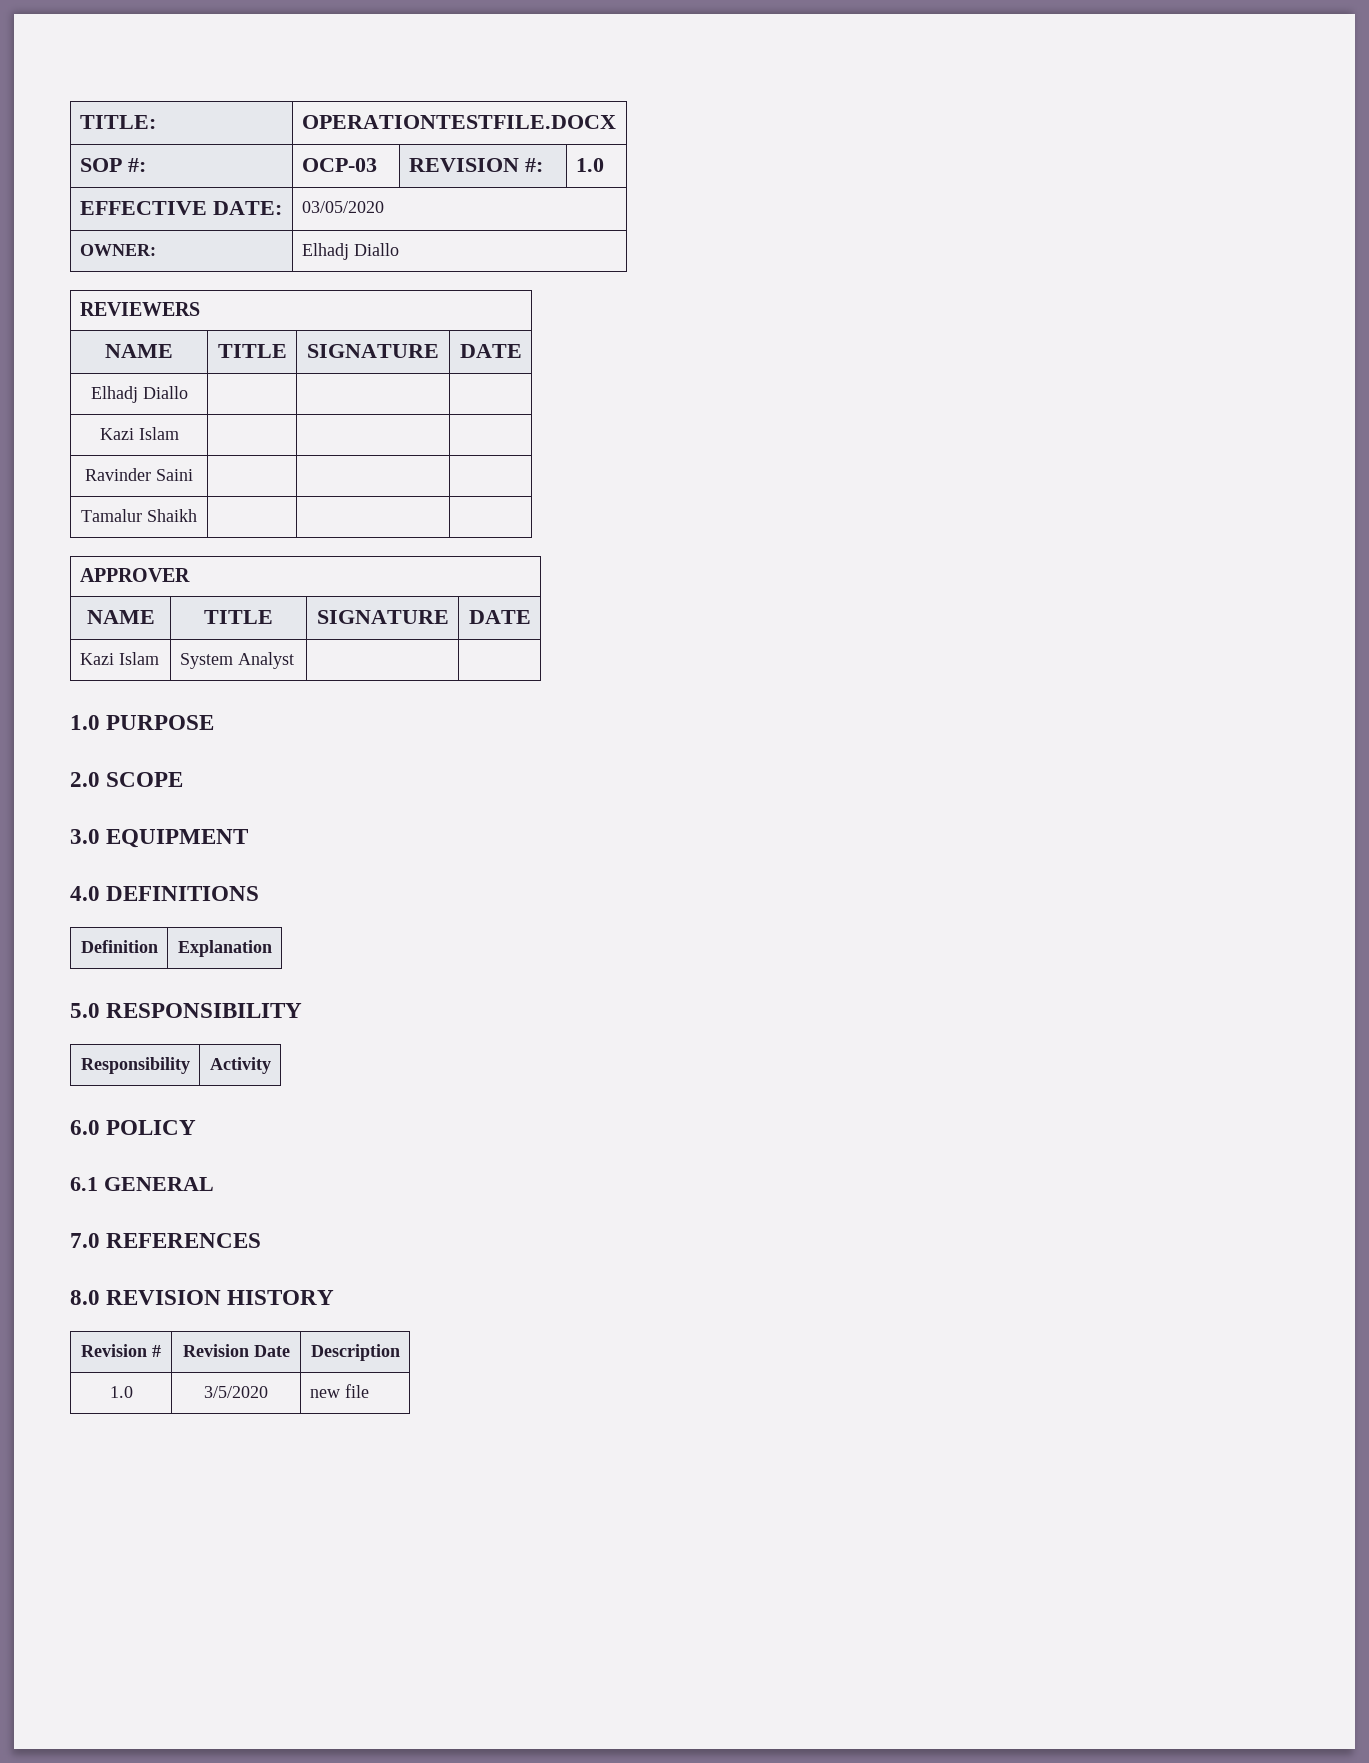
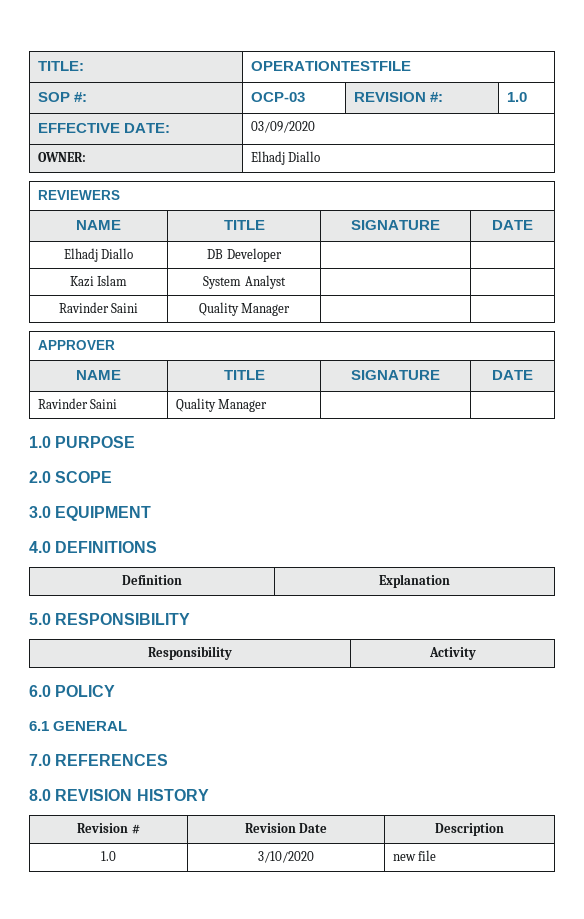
[301,115,616,129] OPERATIONTESTFILE.DOCX -> [250,61,411,71] OPERATIONTESTFILE
[301,201,384,213] 03/05/2020 -> [250,121,315,133] 03/09/2020
[99,427,179,440] [85,468,193,481] [81,509,197,522] | | // Kazi Islam | | | // Ravinder Saini | | | // Tamalur Shaikh | -> [207,248,282,262] [69,275,128,287] [203,275,286,289] [58,302,139,313] [198,302,291,316] DB Developer | | // Kazi Islam | System Analyst | | // Ravinder Saini | Quality Manager
[79,652,159,665] [179,652,294,669] Kazi Islam | System Analyst -> [37,398,118,409] [175,398,268,412] Ravinder Saini | Quality Manager
[204,1386,268,1398] 3/5/2020 -> [258,851,314,863] 3/10/2020

